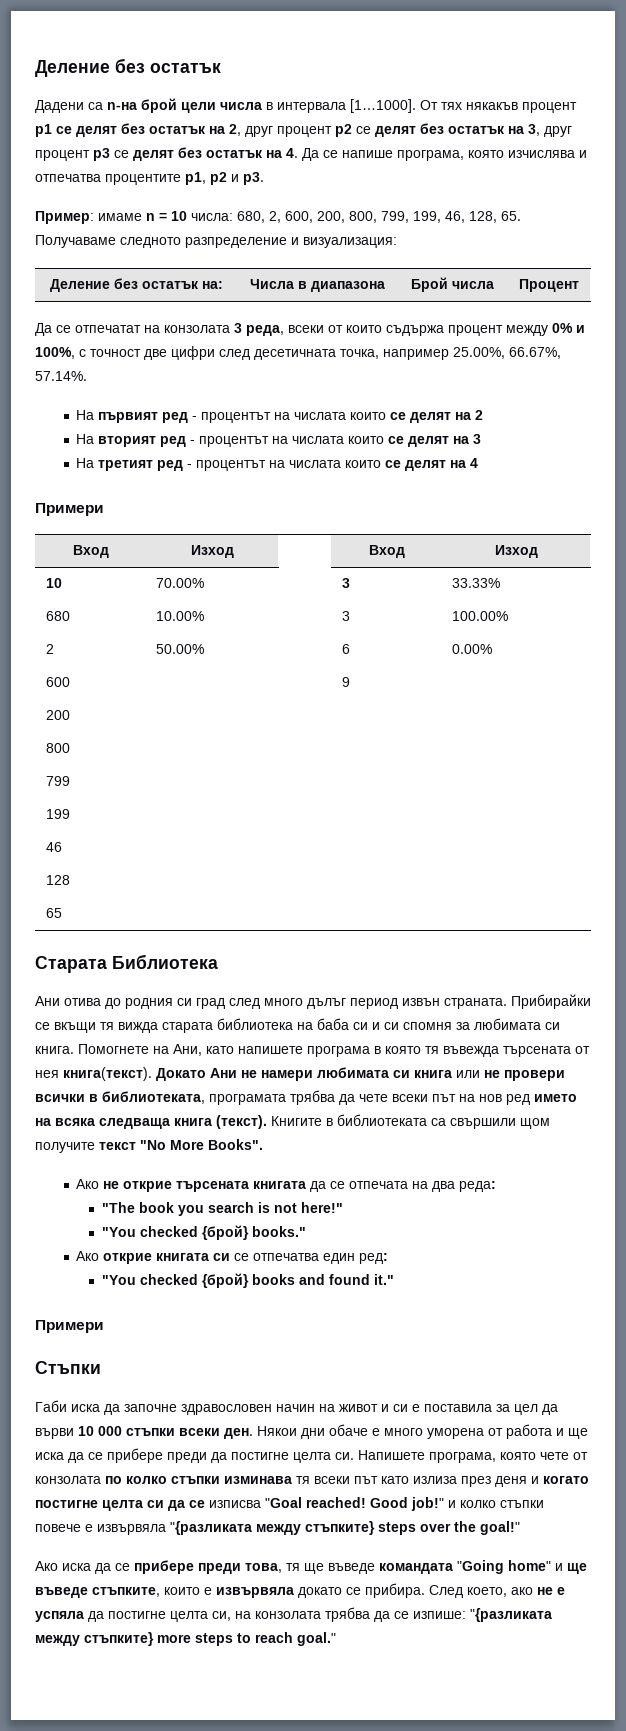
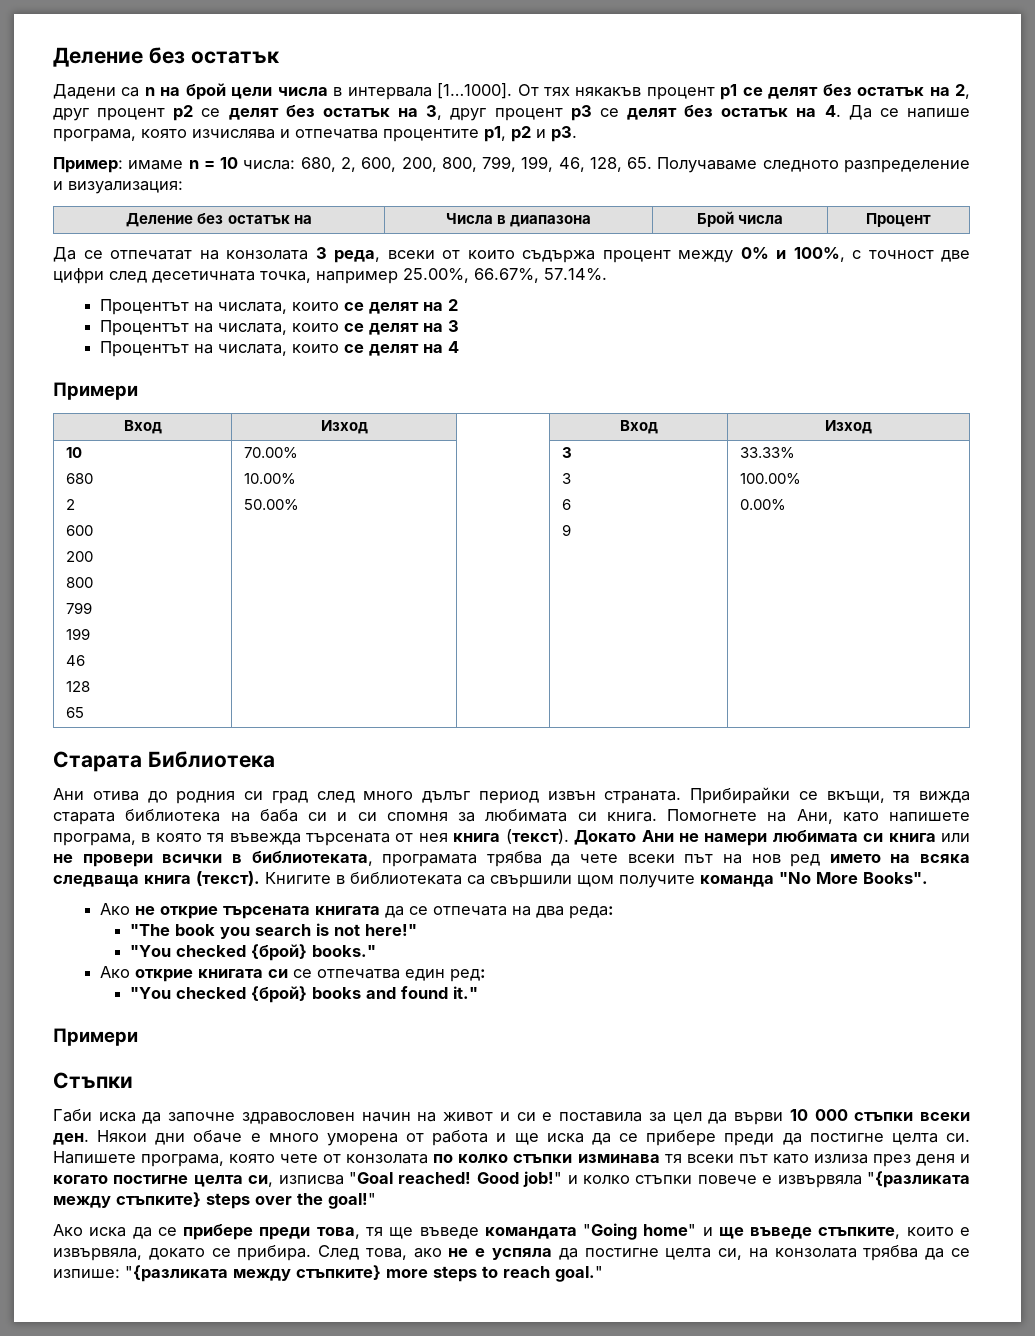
[107,102,137,110] n-на -> [144,87,181,96] n на
[201,281,223,289] на: -> [293,215,312,224] на
[76,410,347,423] На първият ред - процентът на числата -> [100,299,288,315] Процентът на числата,
[76,434,345,447] На вторият ред - процентът на числата -> [100,320,288,336] Процентът на числата,
[76,458,342,471] На третият ред - процентът на числата -> [100,341,288,357] Процентът на числата,
[54,1022,96,1033] вкъщи -> [826,791,885,803] вкъщи,
[307,1046,370,1057] програма -> [53,833,136,846] програма,
[63,1067,152,1081] книга(текст). -> [453,829,569,844] книга (текст).
[99,1142,136,1150] текст -> [700,875,774,887] команда
[147,1500,205,1511] си да се -> [248,1175,274,1187] си,
[216,1587,294,1598] извървяла -> [53,1248,142,1261] извървяла,
[467,1587,507,1597] което, -> [365,1248,407,1260] това,

